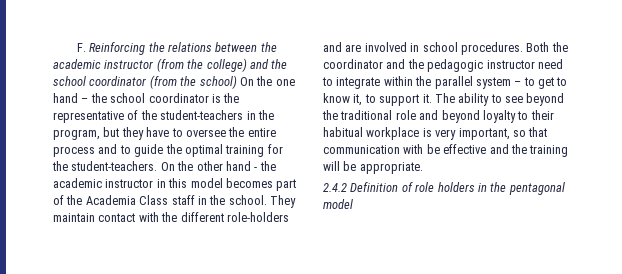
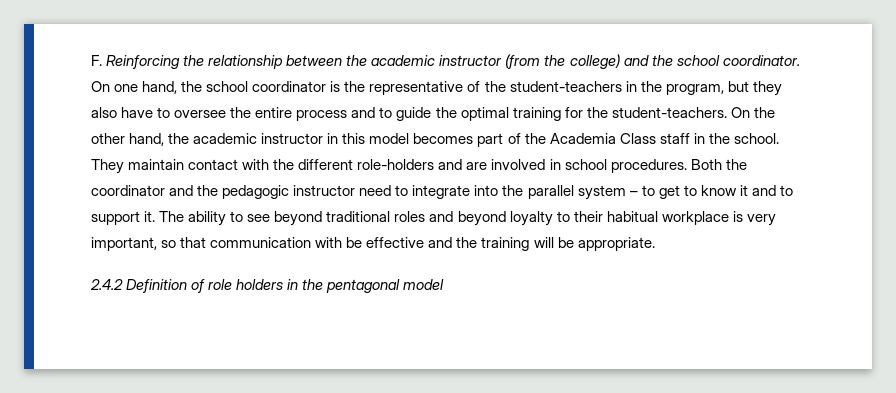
[167,42,212,52] relations -> [208,55,284,69] relationship
[89,75,295,89] [53,93,89,103] coordinator (from the school) On the one hand – -> [722,55,800,66] [91,81,178,94] coordinator. On one hand,
(144, 133) none -> [91,107,117,118] also
[225,161,258,171] hand - -> [129,133,165,146] hand,
[383,76,413,86] within -> [474,185,499,196] into
[353,94,363,106] it, -> [739,185,776,196] it and
[322,110,416,120] the traditional role -> [326,211,426,222] traditional roles

